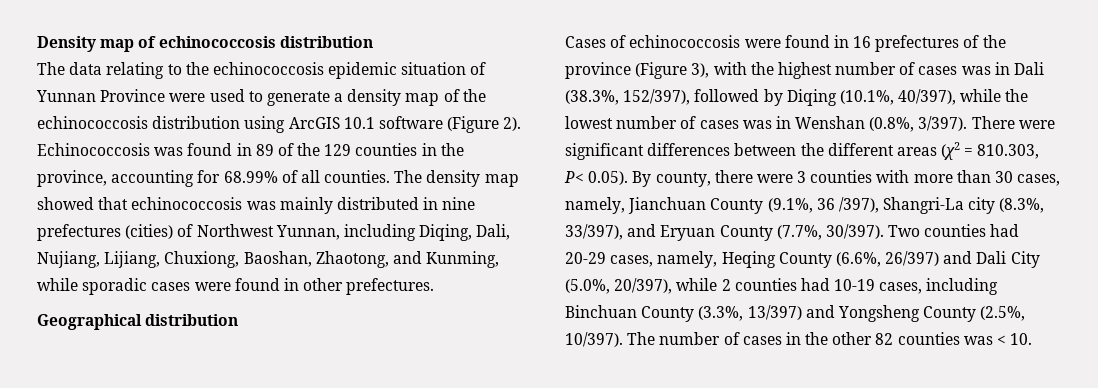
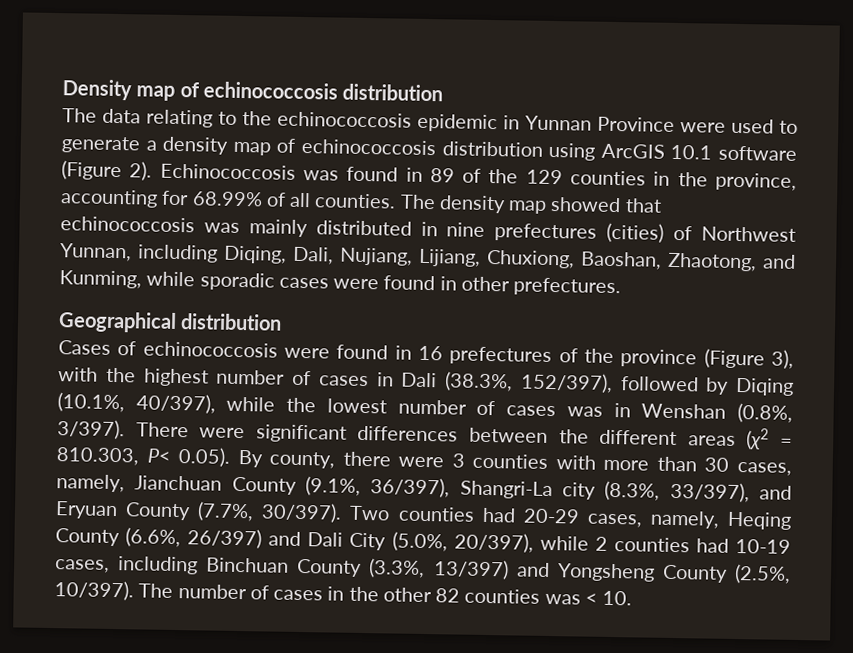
[401,62,487,75] situation of -> [503,115,520,130] in
[462,89,486,102] the -> (296, 145) none
[961,66,991,75] was -> (369, 381) none
[816,197,879,213] 36 /397), -> [370,477,451,498] 36/397),

